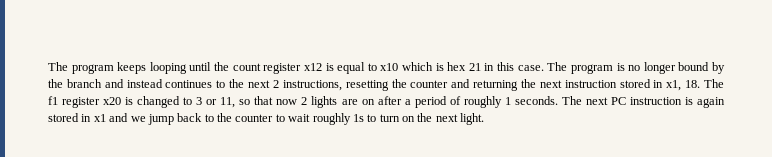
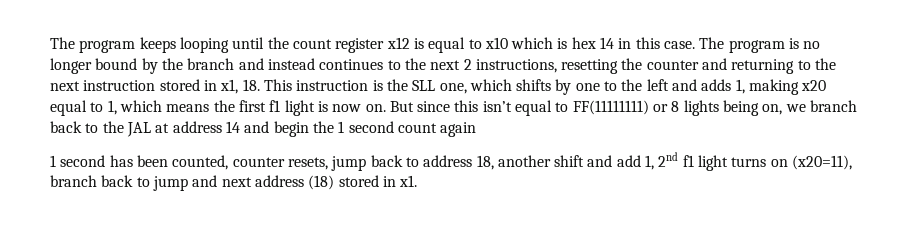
[468,63,481,71] 21 -> [600,37,615,49] 14
(519, 85) none -> [797,60,811,70] to
[704,79,725,88] [48,96,726,108] [48,113,485,125] The f1 register x20 is changed to 3 or 11, so that now 2 lights are on after a period of roughly 1 seconds. The next PC instruction is again stored in x1 and we jump back to the counter to wait roughly 1s to turn on the next light. -> [263,79,827,95] [50,100,858,116] [50,121,477,137] [50,152,853,171] [50,175,418,191] This instruction is the SLL one, which shifts by one to the left and adds 1, making x20 equal to 1, which means the first f1 light is now on. But since this isn’t equal to FF(11111111) or 8 lights being on, we branch back to the JAL at address 14 and begin the 1 second count again // 1 second has been counted, counter resets, jump back to address 18, another shift and add 1, 2nd f1 light turns on (x20=11), branch back to jump and next address (18) stored in x1.

